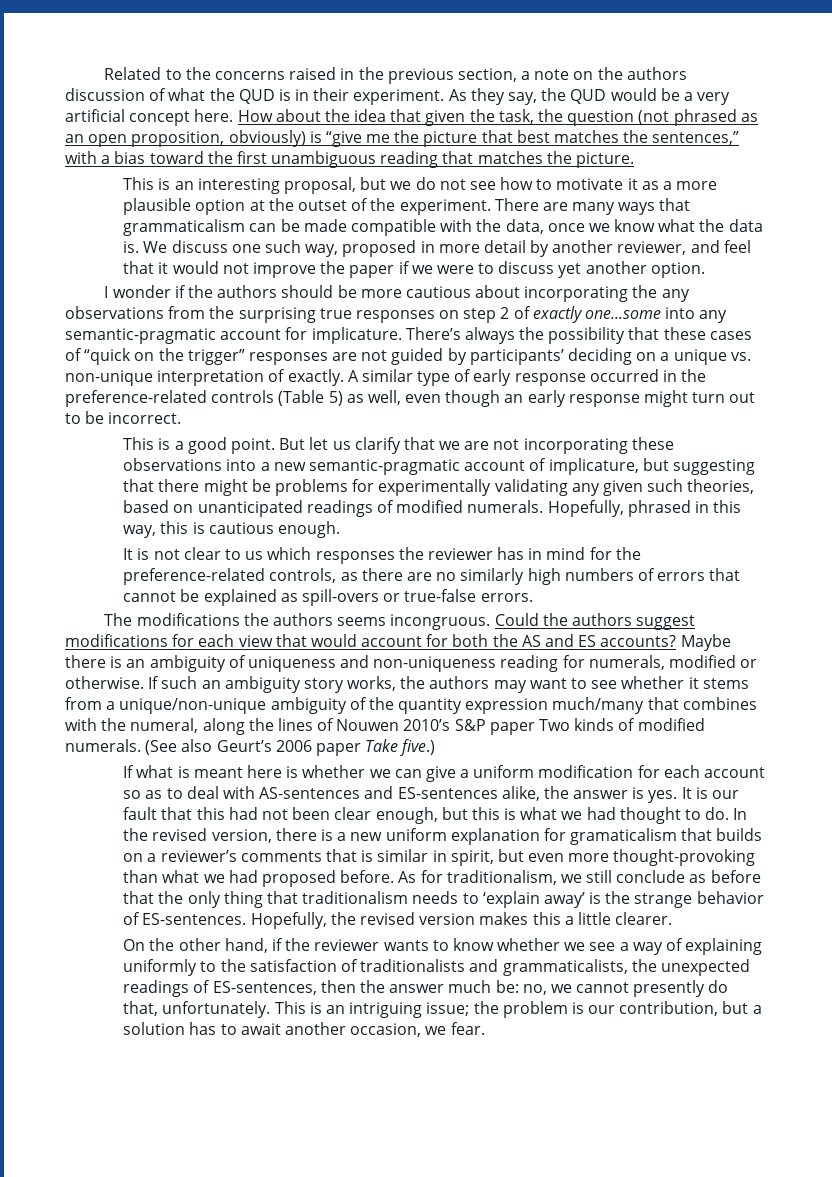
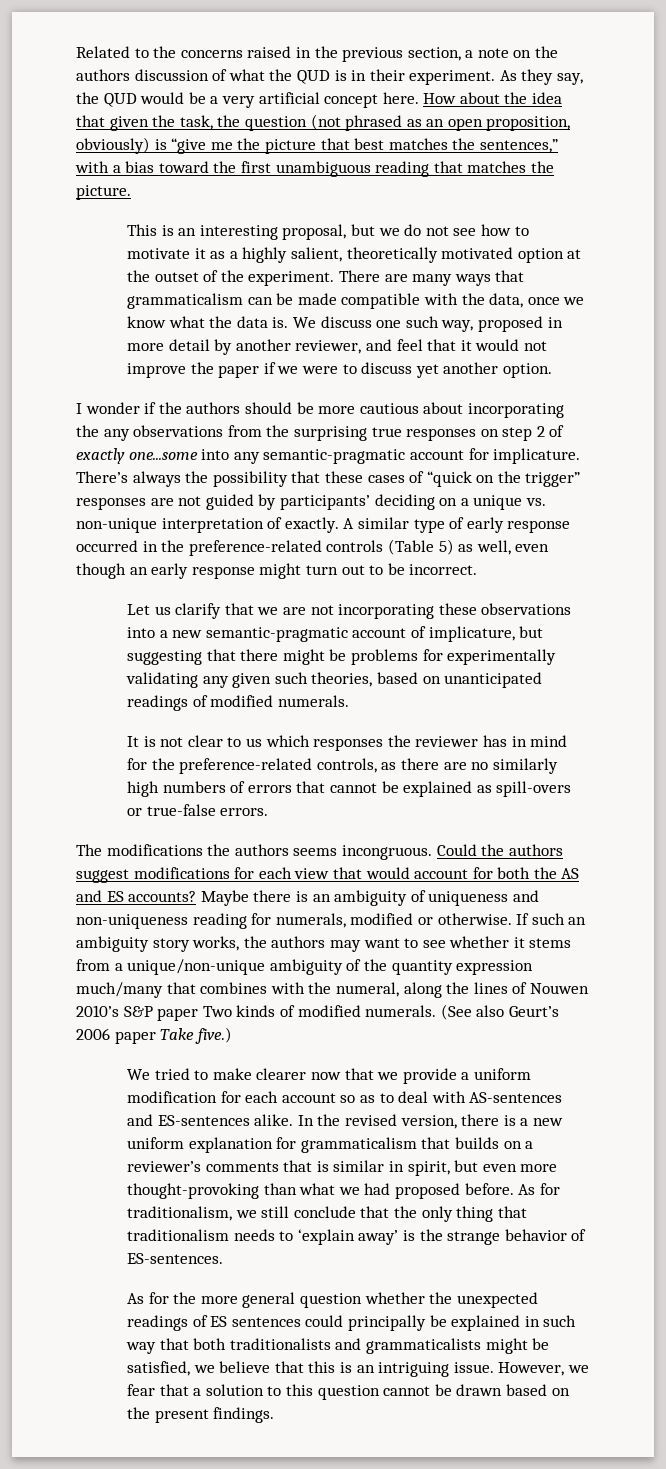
[676,181,718,190] [123,198,192,215] more plausible -> [242,247,514,263] highly salient, theoretically motivated
[123,437,329,454] This is a good point. But let -> [127,604,151,615] Let
[547,500,742,517] [123,521,340,538] Hopefully, phrased in this way, this is cautious enough. -> (349, 701) none
[123,765,456,782] If what is meant here is whether we can give -> [127,1068,457,1084] We tried to make clearer now that we provide
[501,786,739,803] [123,807,730,824] alike, the answer is yes. It is our fault that this had not been clear enough, but this is what we had thought to do. -> [254,1114,294,1126] alike.
[570,828,678,845] gramaticalism -> [300,1137,417,1153] grammaticalism
[689,870,761,883] as before -> (356, 1212) none
[250,912,673,929] [123,938,763,955] [123,959,750,976] [123,980,729,997] [123,1001,762,1018] [123,1022,485,1037] Hopefully, the revised version makes this a little clearer. // On the other hand, if the reviewer wants to know whether we see a way of explaining uniformly to the satisfaction of traditionalists and grammaticalists, the unexpected readings of ES-sentences, then the answer much be: no, we cannot presently do that, unfortunately. This is an intriguing issue; the problem is our contribution, but a solution has to await another occasion, we fear. -> [127,1292,538,1308] [127,1315,577,1331] [126,1338,550,1354] [127,1361,589,1377] [127,1384,570,1400] [127,1407,275,1423] // As for the more general question whether the unexpected readings of ES sentences could principally be explained in such way that both traditionalists and grammaticalists might be satisfied, we believe that this is an intriguing issue. However, we fear that a solution to this question cannot be drawn based on the present findings.

